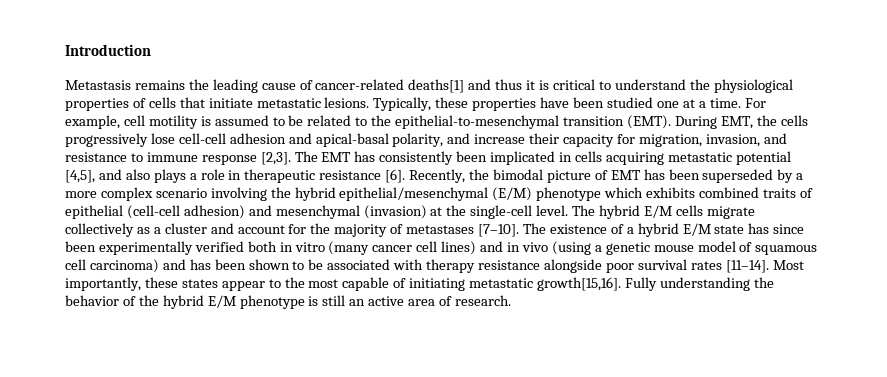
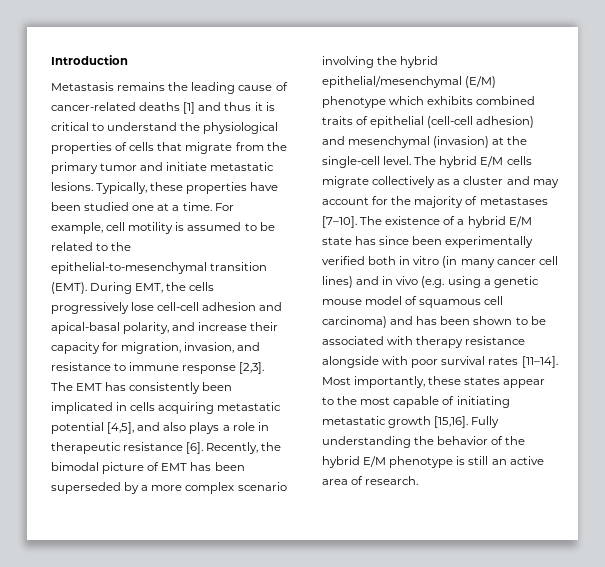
[408,79,465,93] deaths[1] -> [139,102,196,114] deaths [1]
(205, 102) none -> [185,142,287,154] [51,162,164,174] migrate from the primary tumor and
(234, 228) none -> [532,179,559,188] may
[328,241,370,255] (many -> [442,256,495,268] (in many
[551,241,591,255] (using -> [421,276,481,288] (e.g. using
(602, 266) none -> [382,356,409,365] with
[537,277,622,291] growth[15,16]. -> [388,416,469,428] growth [15,16].

